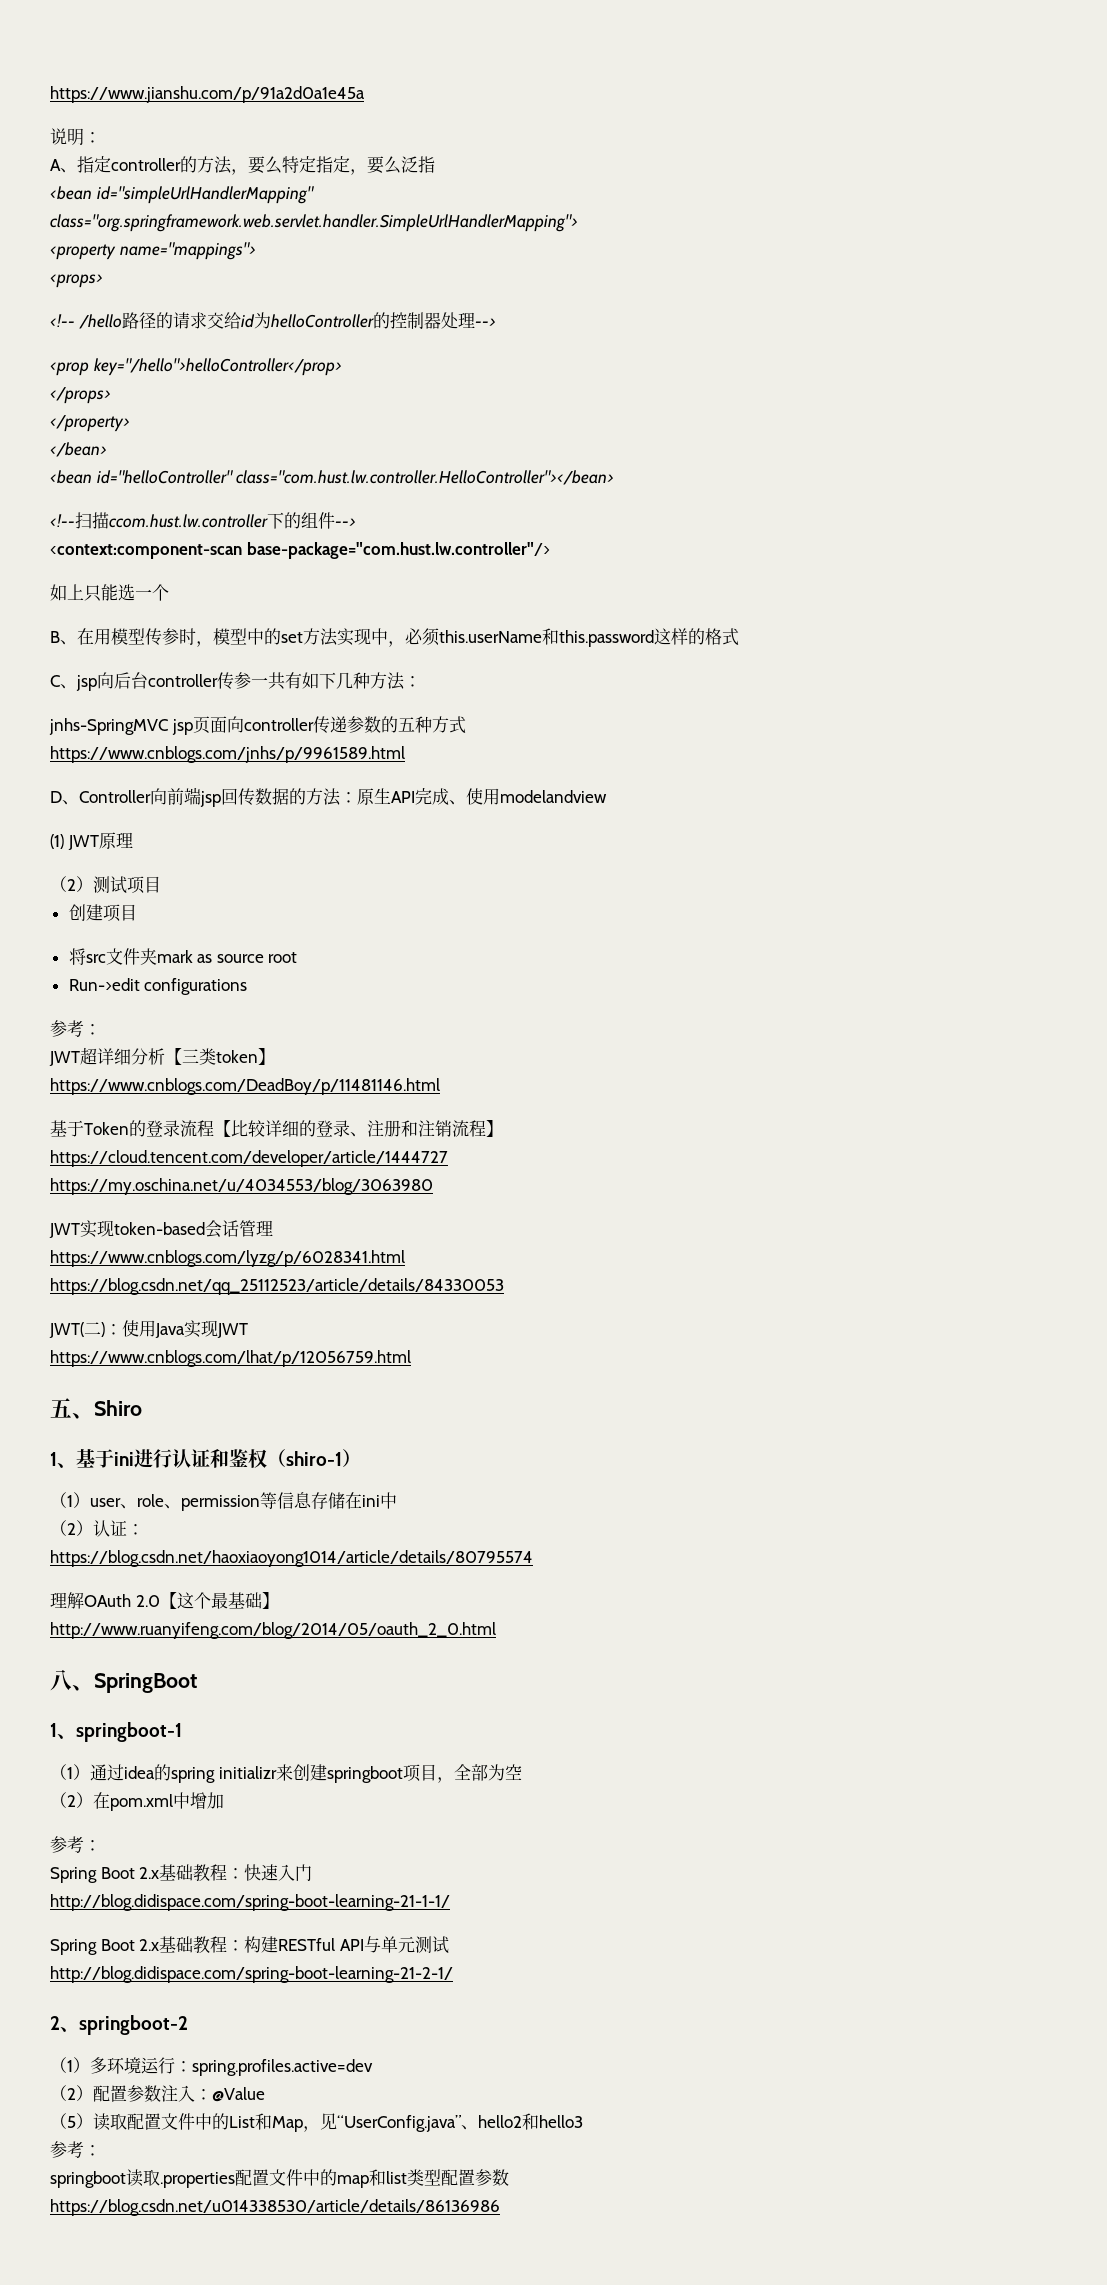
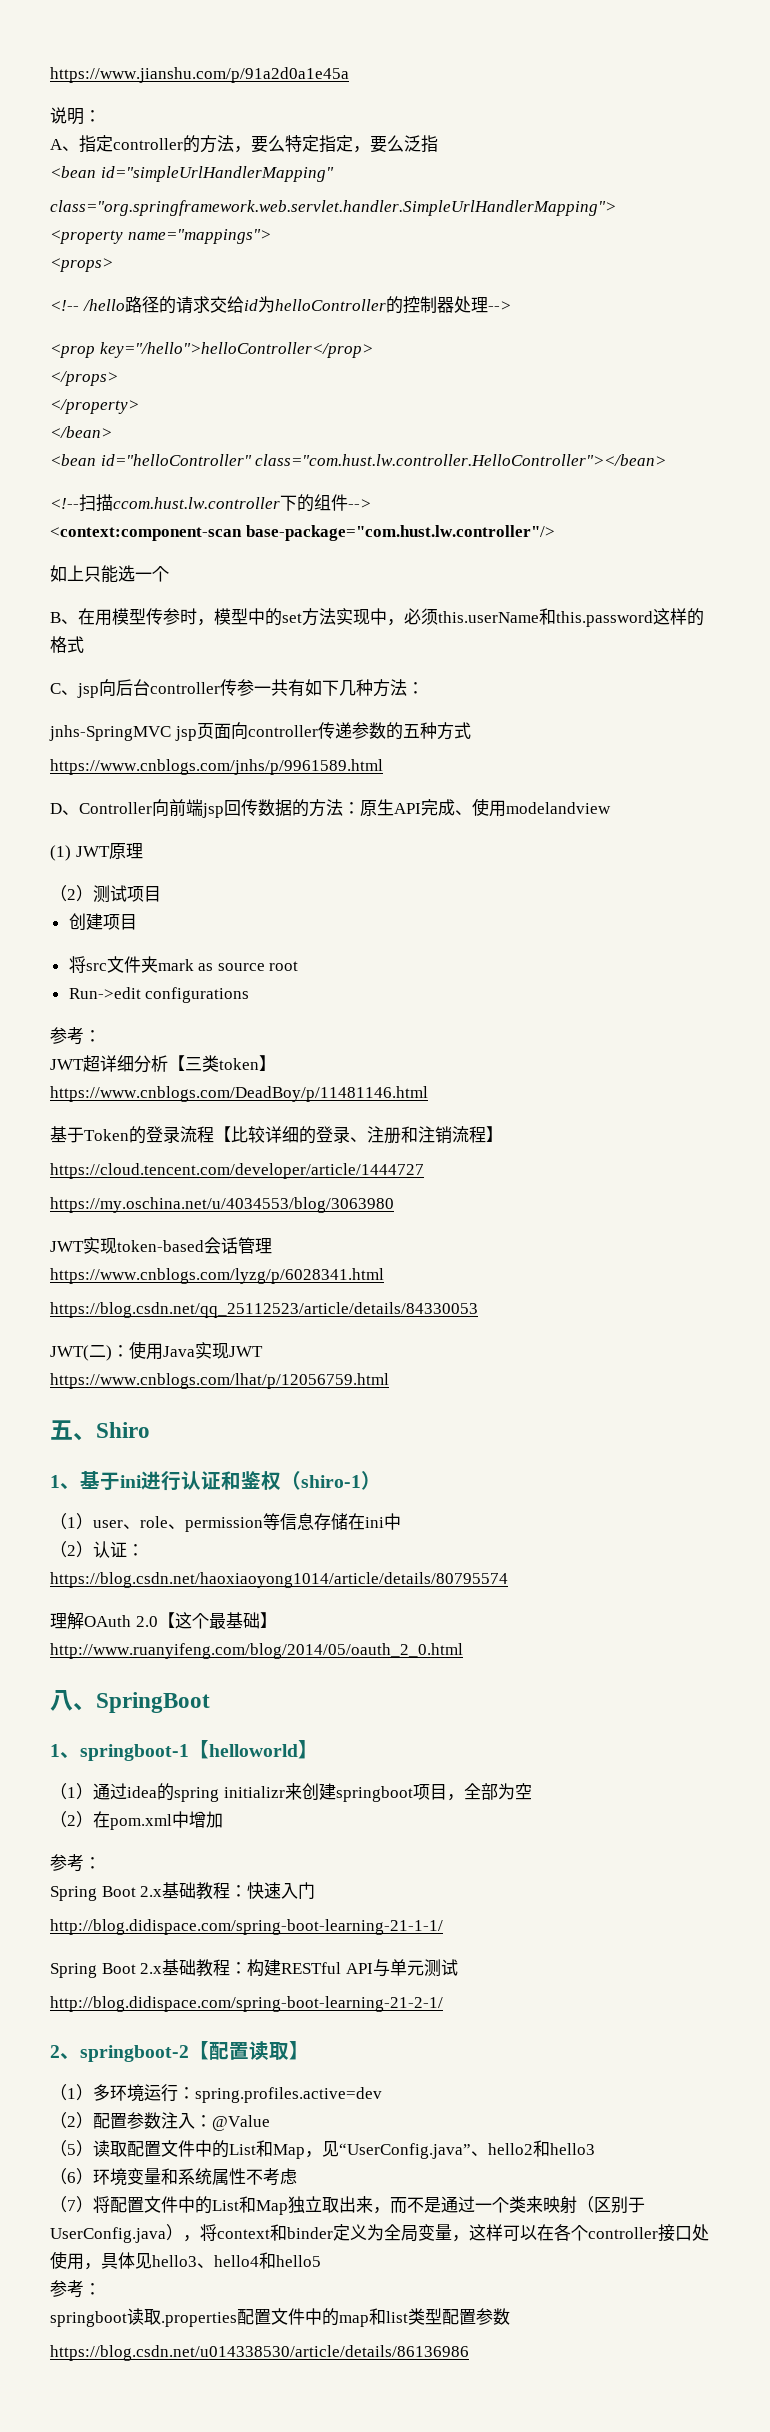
(182, 1732) none -> [189,1740,318,1759] 【helloworld】
(188, 2025) none -> [189,2041,309,2061] 【配置读取】
(583, 2121) none -> [50,2168,297,2186] [50,2196,645,2215] [50,2224,709,2243] [50,2251,321,2270] // （6）环境变量和系统属性不考虑 // （7）将配置文件中的List和Map独立取出来，而不是通过一个类来映射（区别于UserConfig.java），将context和binder定义为全局变量，这样可以在各个controller接口处使用，具体见hello3、hello4和hello5

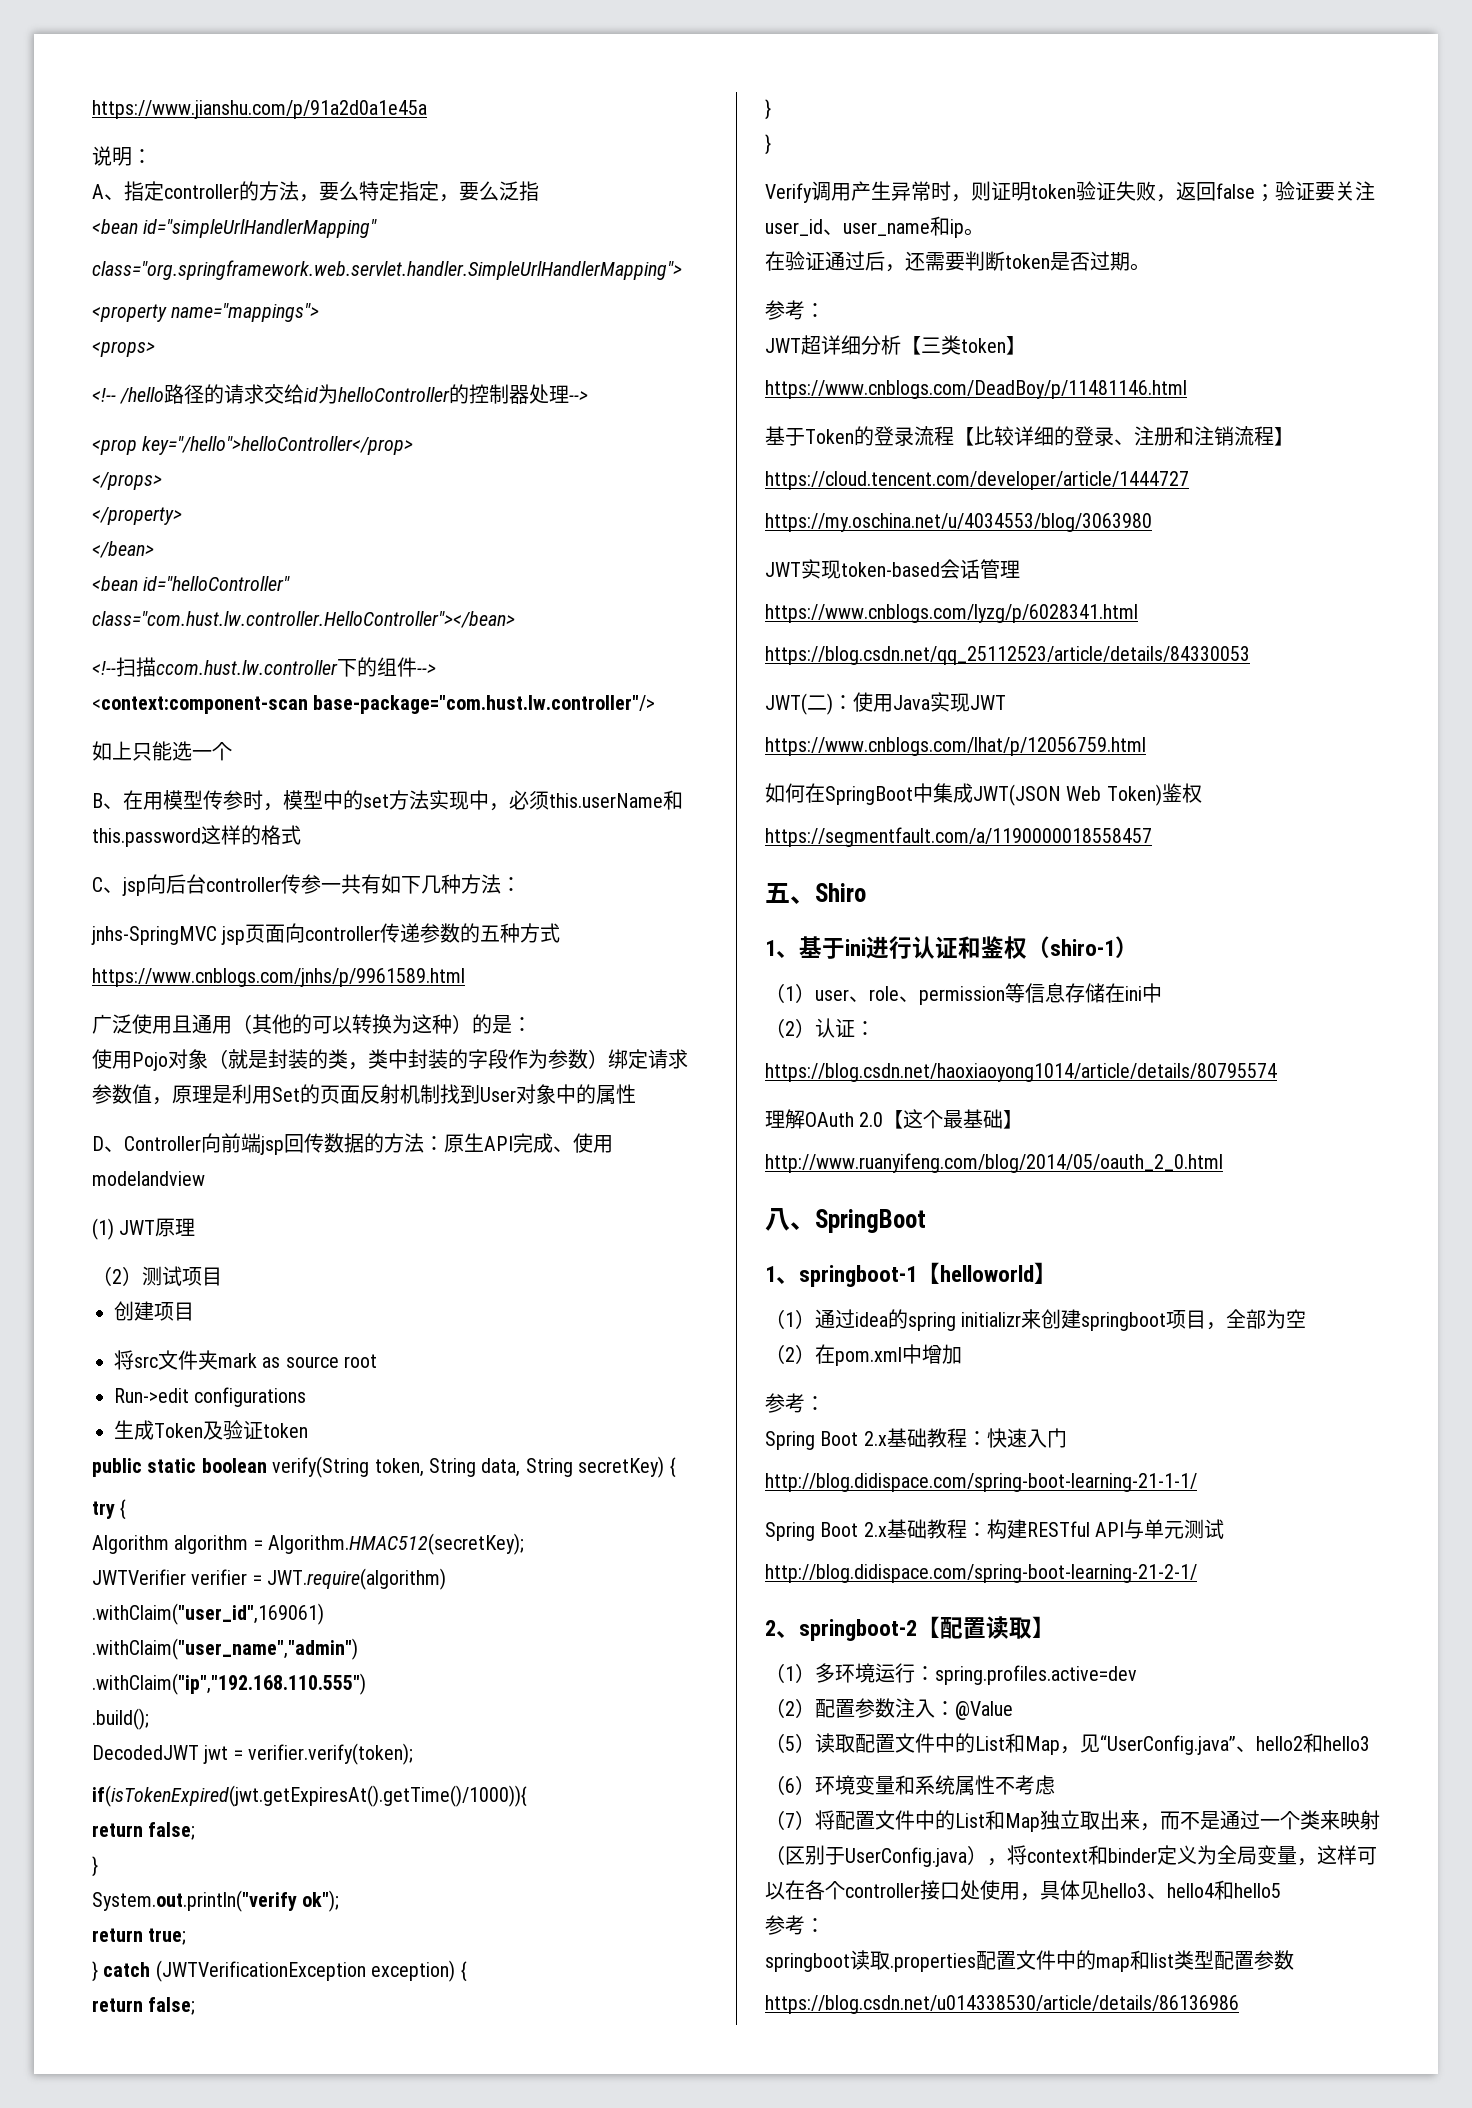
(383, 767) none -> [92,1014,532,1034] [92,1049,688,1071] [92,1084,636,1105] // 广泛使用且通用（其他的可以转换为这种）的是： // 使用Pojo对象（就是封装的类，类中封装的字段作为参数）绑定请求参数值，原理是利用Set的页面反射机制找到User对象中的属性
(250, 995) none -> [114,1420,308,1440] [92,1456,676,1478] [92,1499,127,1520] [92,1533,525,1555] [92,1568,447,1590] [92,1603,324,1625] [92,1638,358,1660] [92,1673,366,1695] [92,1708,149,1730] [92,1743,414,1765] [92,1785,527,1807] [92,1822,196,1840] [92,1856,98,1877] [92,1890,340,1912] [92,1928,187,1945] [92,1960,467,1982] [92,1997,196,2015] [765,99,771,120] [765,134,771,155] [765,181,1375,203] [765,216,984,238] [765,251,1150,272] // 生成Token及验证token // public static boolean verify(String token, String data, String secretKey) { // try { // Algorithm algorithm = Algorithm.HMAC512(secretKey); // JWTVerifier verifier = JWT.require(algorithm) // .withClaim("user_id",169061) // .withClaim("user_name","admin") // .withClaim("ip","192.168.110.555") // .build(); // DecodedJWT jwt = verifier.verify(token); // if(isTokenExpired(jwt.getExpiresAt().getTime()/1000)){ // return false; // } // System.out.println("verify ok"); // return true; // } catch (JWTVerificationException exception) { // return false; // } // } // Verify调用产生异常时，则证明token验证失败，返回false；验证要关注user_id、user_name和ip。 // 在验证通过后，还需要判断token是否过期。
(389, 1381) none -> [765,783,1202,806] [765,827,1152,847] // 如何在SpringBoot中集成JWT(JSON Web Token)鉴权 // https://segmentfault.com/a/1190000018558457

